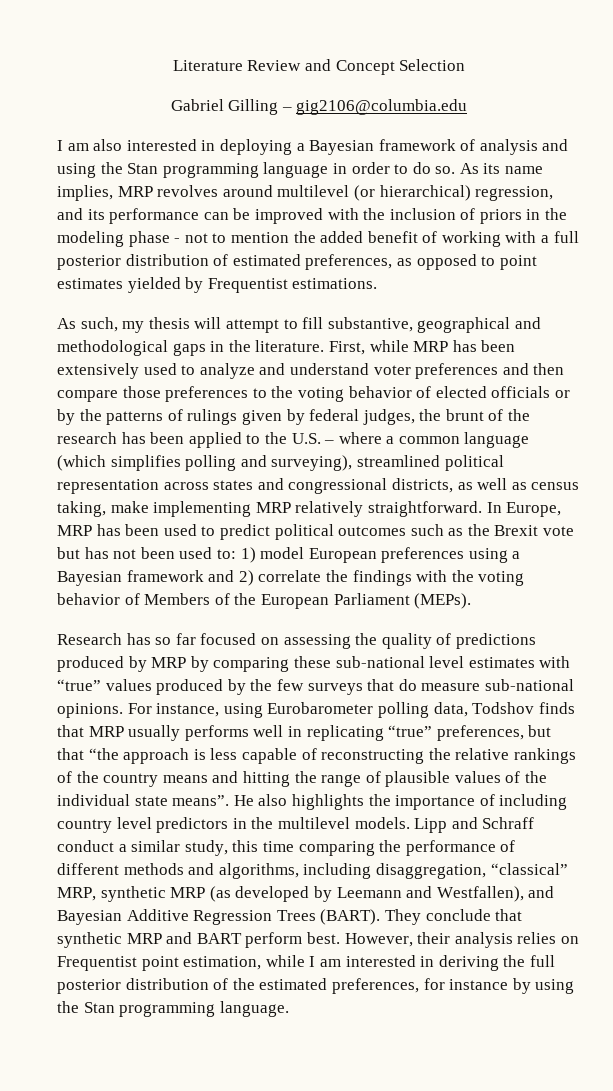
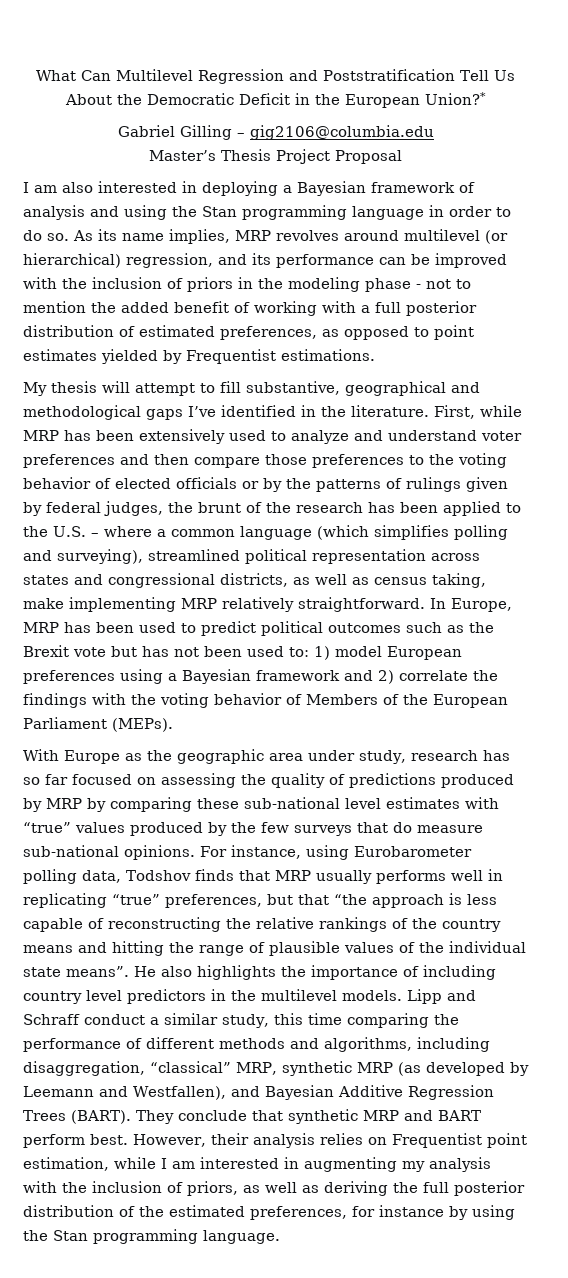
[172,59,466,75] Literature Review and Concept Selection -> [36,69,515,84] [64,92,486,108] What Can Multilevel Regression and Poststratification Tell Us About the Democratic Deficit in the European Union?*
(468, 107) none -> [149,149,402,164] // Master’s Thesis Project Proposal
[57,317,145,333] As such, my -> [23,382,47,396] My
(206, 349) none -> [188,405,296,417] I’ve identified
[57,633,122,645] Research -> [23,749,478,764] With Europe as the geographic area under study, research
(435, 961) none -> [304,1157,491,1172] [23,1181,319,1196] augmenting my analysis with the inclusion of priors, as well as

